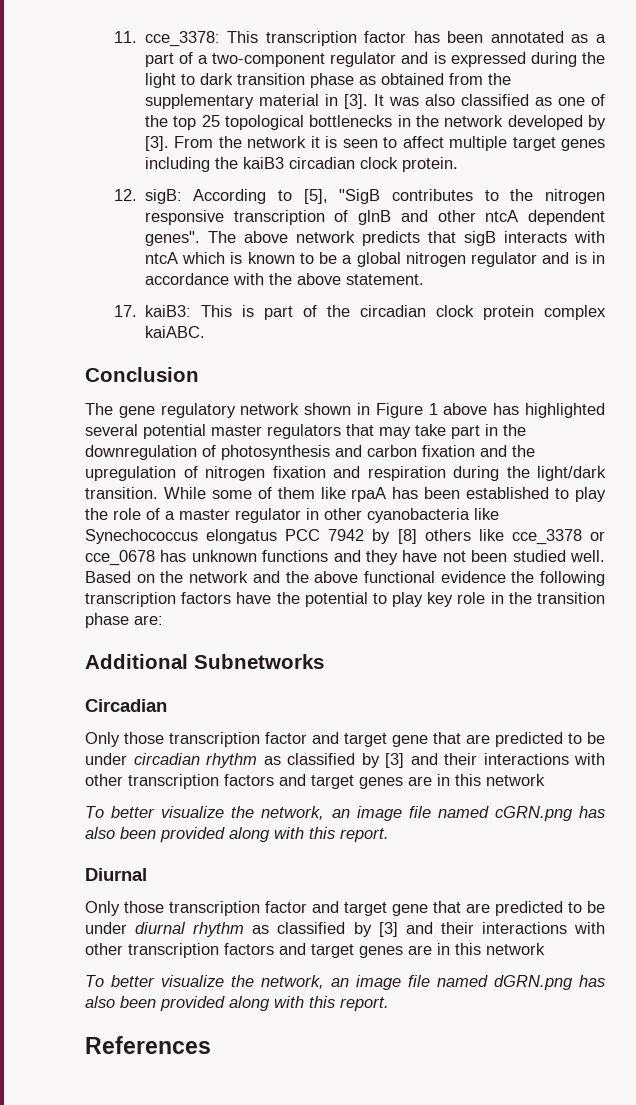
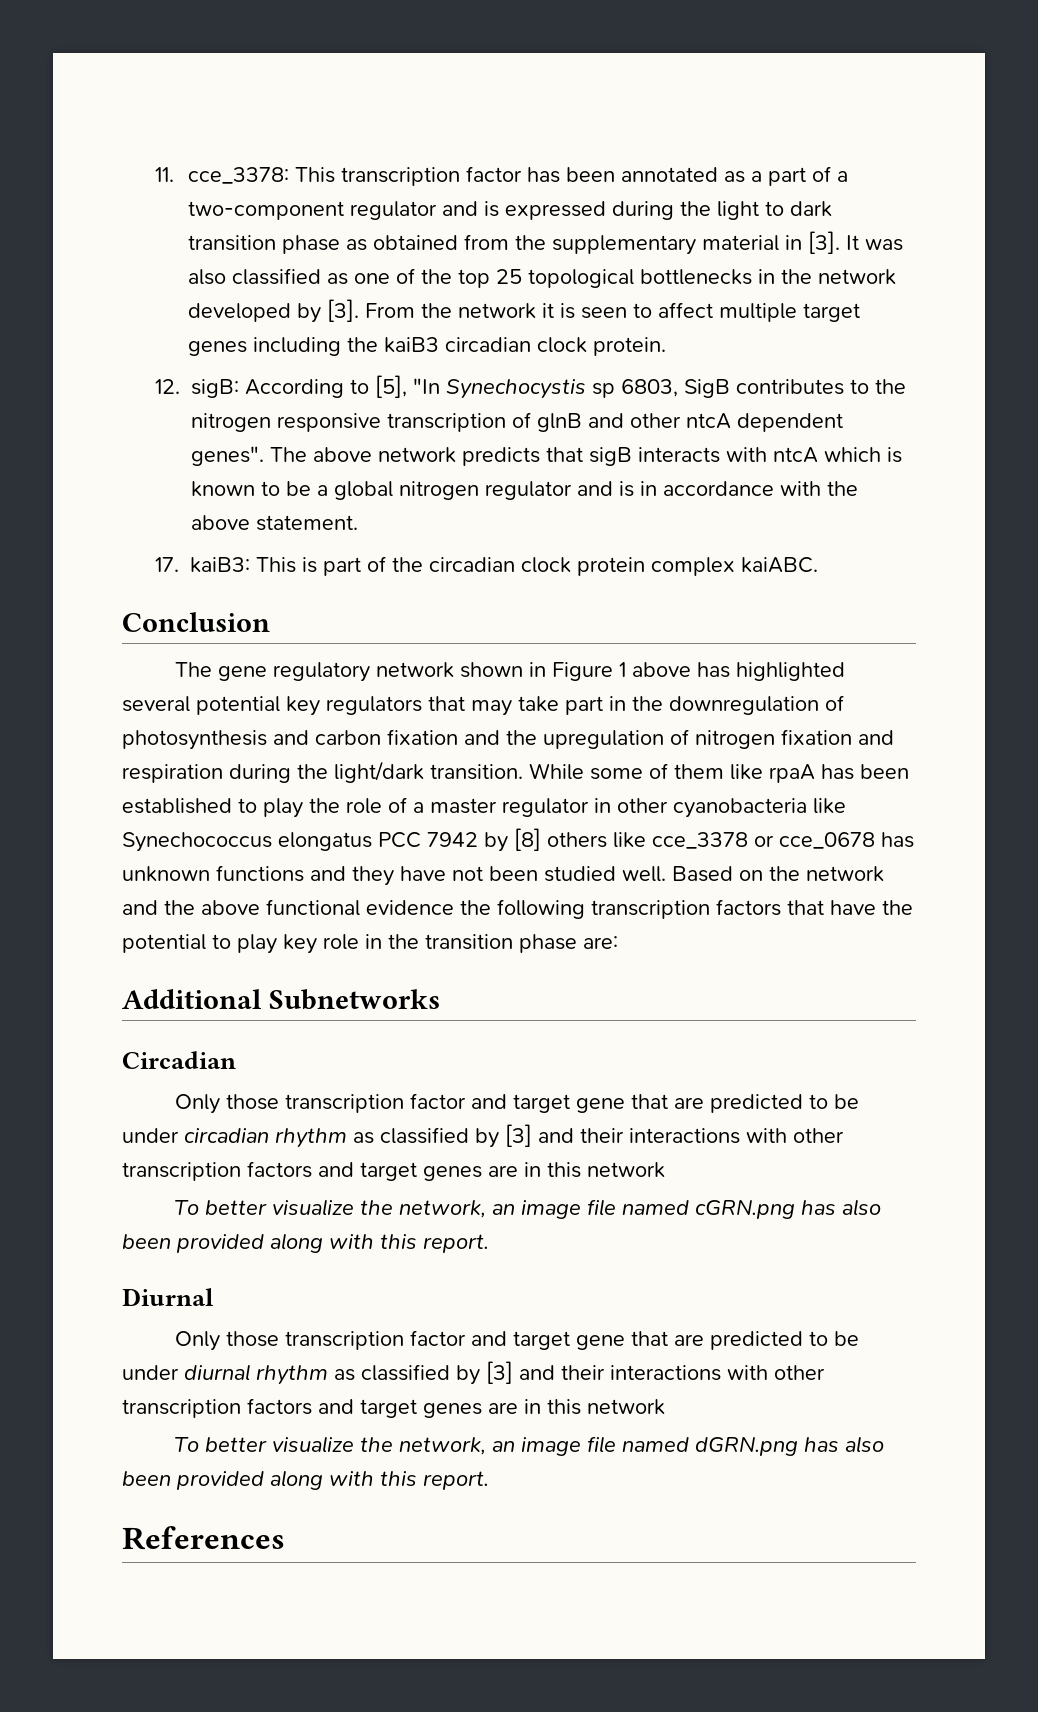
[339,189,381,204] "SigB -> [412,378,730,399] "In Synechocystis sp 6803, SigB
[211,425,262,436] master -> [286,696,320,716] key
(232, 598) none -> [787,900,824,915] that

